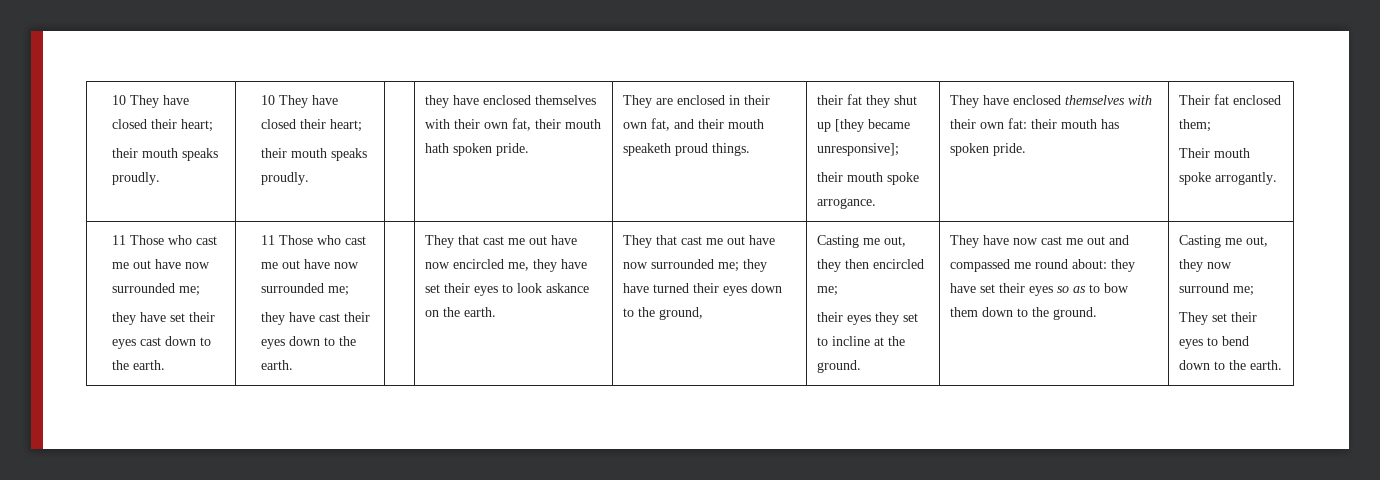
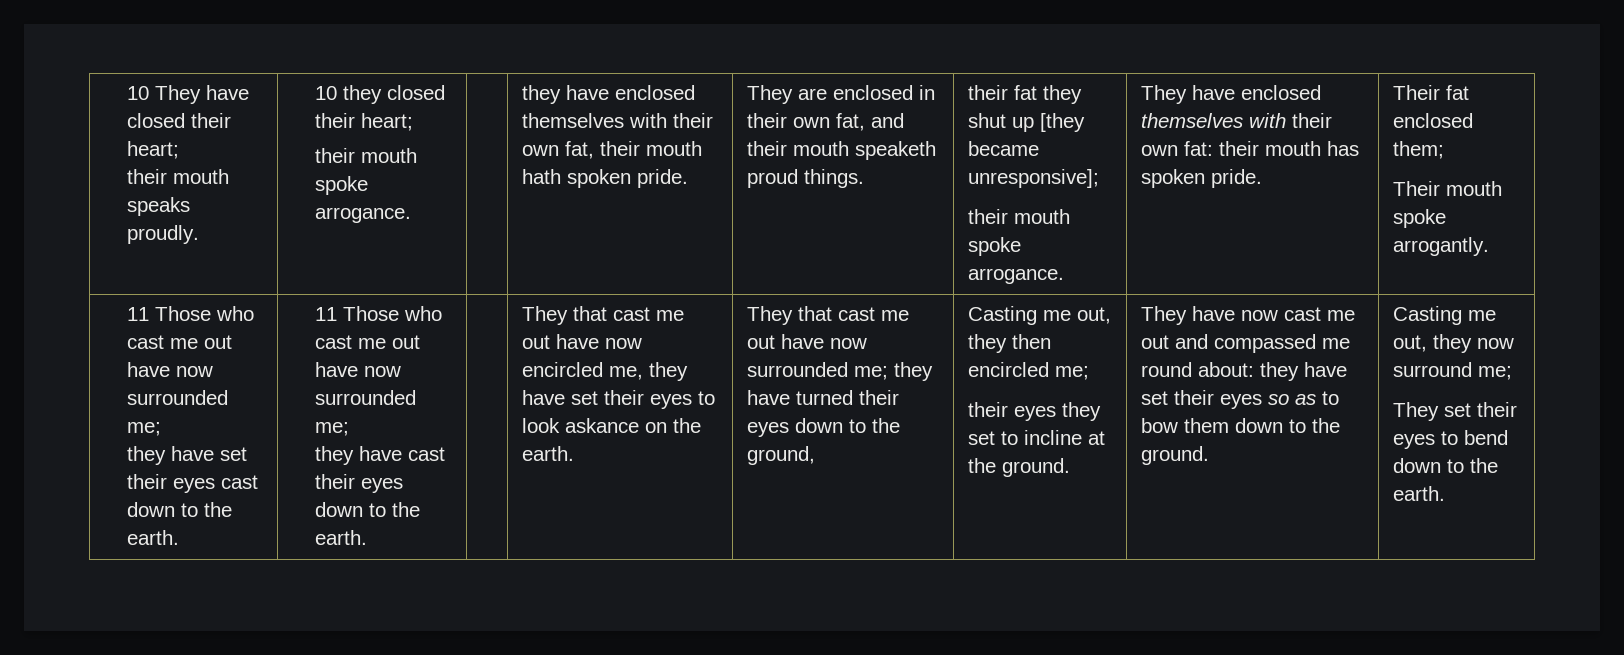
[278,95,338,108] [260,119,362,132] [260,148,367,161] [260,172,309,185] They have closed their heart; // their mouth speaks proudly. -> [343,85,446,104] [315,113,414,131] [315,148,418,163] [315,176,369,195] [315,207,412,223] they closed their heart; // their mouth spoke arrogance.

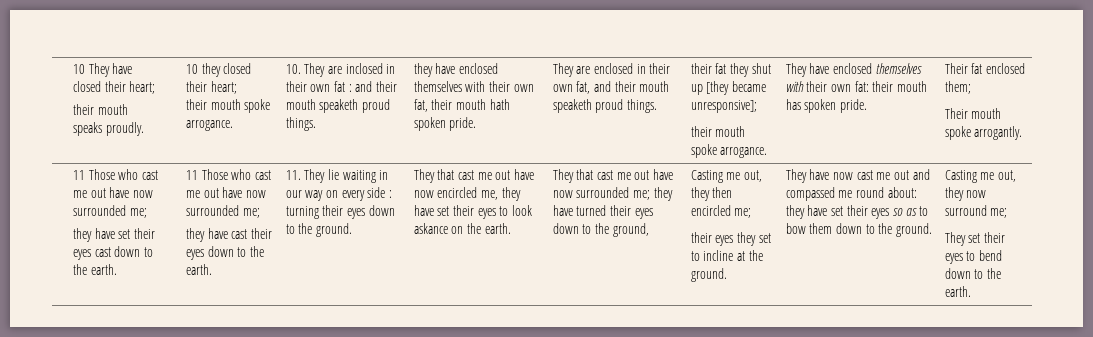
(412, 215) none -> [285,63,396,77] [285,81,397,92] [285,99,391,113] [285,117,316,131] 10. They are inclosed in their own fat : and their mouth speaketh proud things.
(368, 537) none -> [285,169,389,183] [285,187,392,201] [285,205,395,219] [285,223,353,237] 11. They lie waiting in our way on every side : turning their eyes down to the ground.

